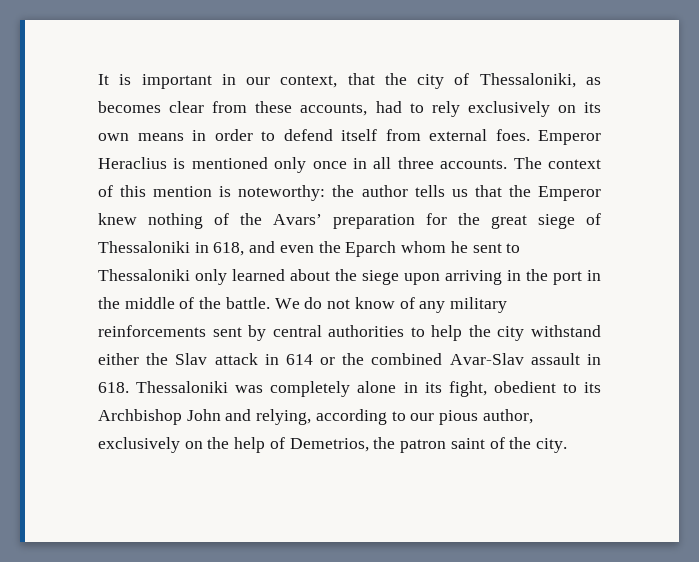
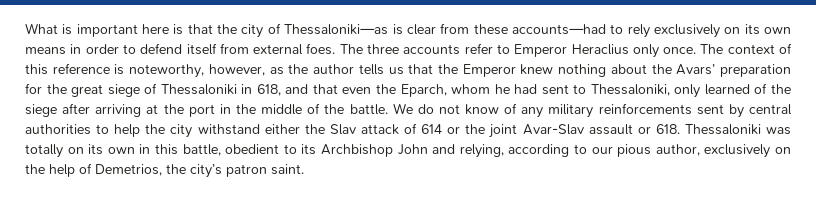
[98,74,109,85] It -> [25,23,58,34] What
[221,74,338,88] in our context, -> [142,24,184,35] here is
[479,73,601,88] [98,101,161,113] Thessaloniki, as becomes -> [284,24,403,35] Thessaloniki—as is
[300,101,402,116] accounts, had -> [511,24,606,35] accounts—had
[538,130,601,145] [98,157,601,173] [98,185,326,201] Emperor Heraclius is mentioned only once in all three accounts. The context of this mention is noteworthy: -> [339,43,792,58] [25,63,284,78] The three accounts refer to Emperor Heraclius only once. The context of this reference is noteworthy, however, as
[214,213,229,225] of -> [610,64,647,74] about
(276, 247) none -> [312,84,338,94] that
[345,241,397,257] Eparch -> [400,84,447,97] Eparch,
(468, 247) none -> [514,84,538,94] had
[98,269,190,281] Thessaloniki -> [590,84,670,96] Thessaloniki,
[290,269,330,281] about -> [754,83,768,94] of
[404,270,521,285] upon arriving in -> [62,103,159,117] after arriving at
[264,354,279,365] in -> [404,123,418,134] of
[371,353,443,365] combined -> [489,124,518,138] joint
[587,354,601,365] in -> [637,126,651,134] or
[270,381,487,397] completely alone in its fight, -> [25,144,221,158] totally on its own in this battle,
[400,437,567,453] patron saint of the city. -> [190,164,304,178] city’s patron saint.

